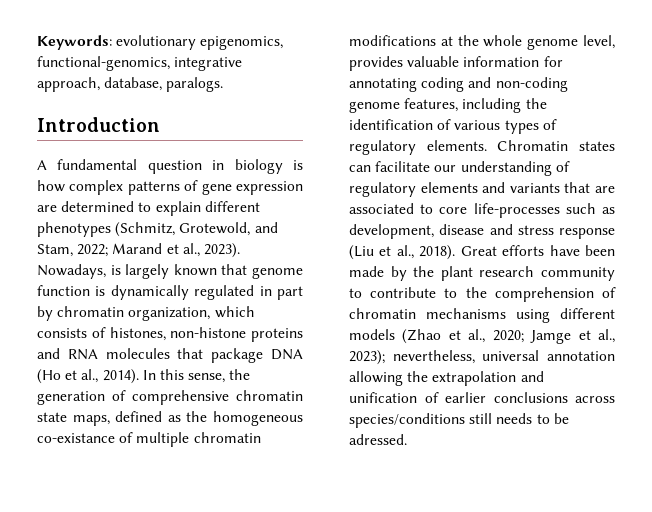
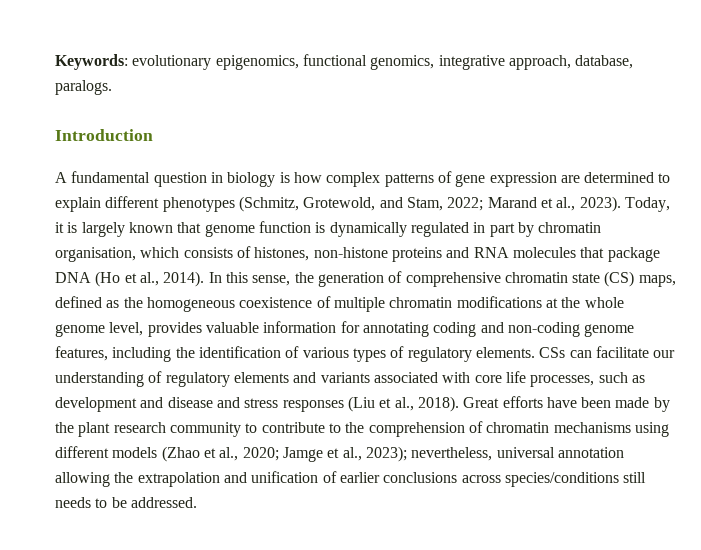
[37,56,170,71] functional-genomics, -> [302,54,435,70] functional genomics,
[37,264,106,279] Nowadays, -> [624,197,670,212] [55,222,64,233] Today, it
[128,307,211,321] organization, -> [55,247,136,262] organisation,
(67, 417) none -> [604,271,635,287] (CS)
[37,433,115,443] co-existance -> [239,297,313,308] coexistence
[497,140,615,151] Chromatin states -> [539,347,566,358] CSs
[564,182,615,193] [349,203,615,218] [349,224,434,239] that are associated to core life-processes such as development, -> [373,371,645,387] [55,397,164,412] associated with core life processes, such as development and
[559,228,615,239] response -> [282,400,344,412] responses
[349,434,407,445] adressed. -> [130,497,197,508] addressed.

